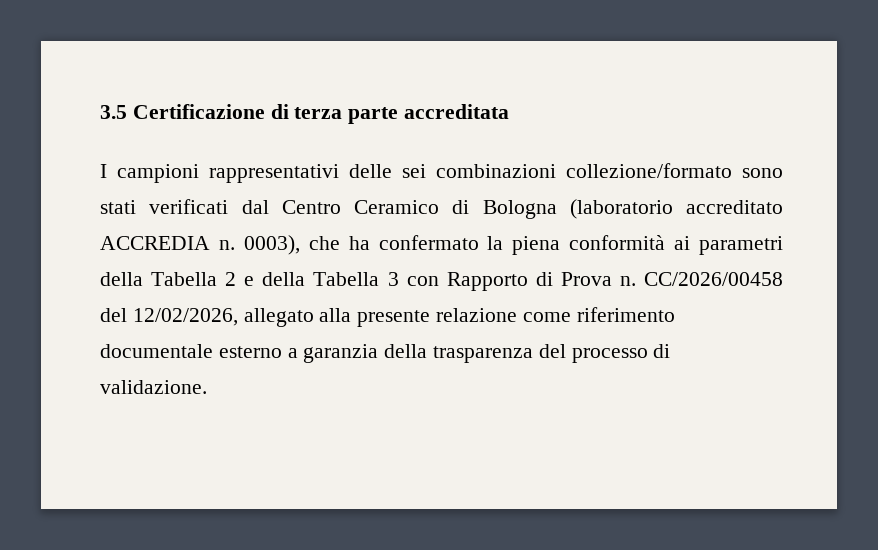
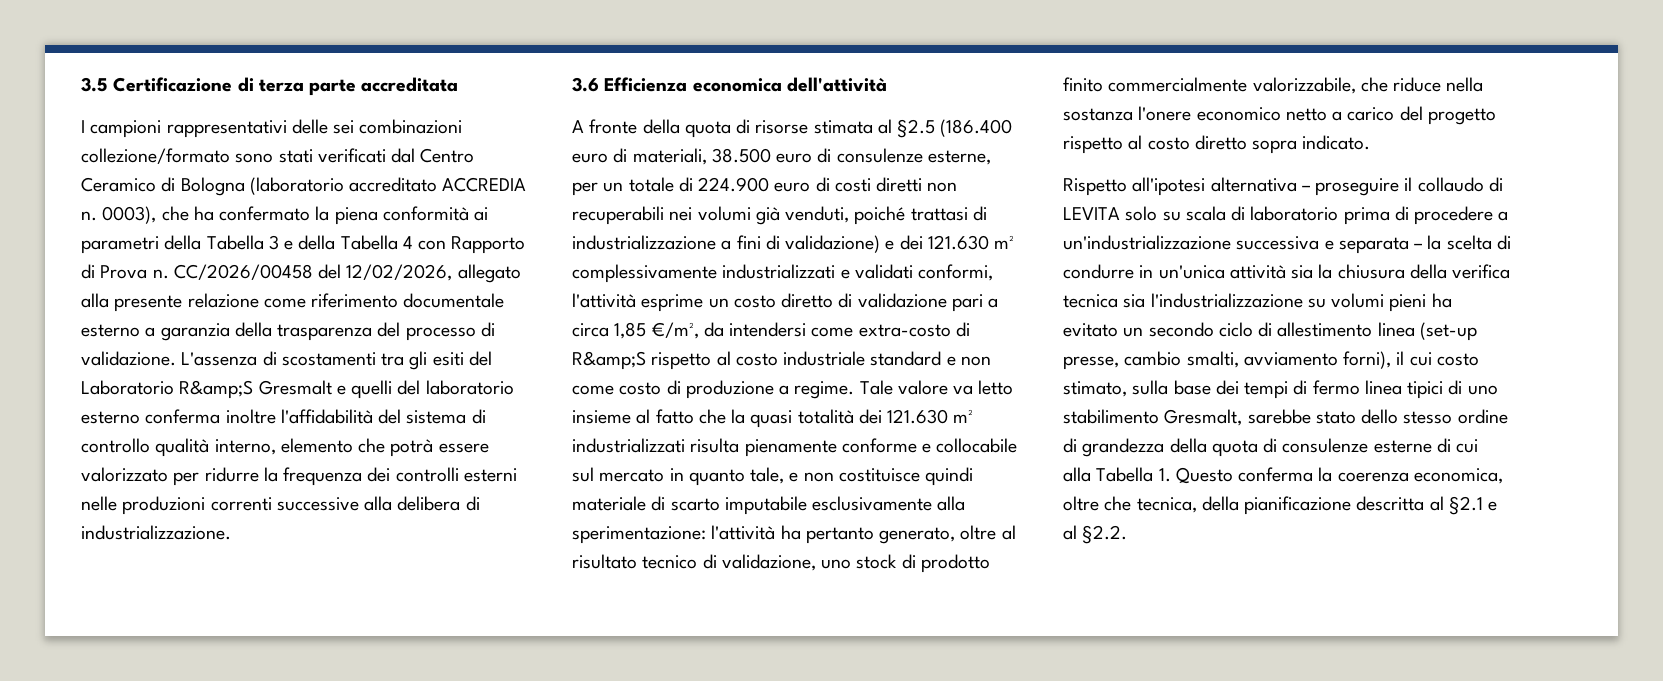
[225,272,237,286] 2 -> [268,235,279,250] 3
[387,272,399,286] 3 -> [402,236,413,249] 4
(207, 387) none -> [181,351,492,370] [81,380,514,399] [81,409,486,424] [81,438,489,457] [81,467,517,486] [81,496,480,515] [81,525,231,540] [572,77,887,92] [572,119,1013,138] [572,148,991,165] [572,177,958,196] [572,206,987,225] [572,235,1015,253] [572,264,994,283] [572,293,999,312] [572,322,970,339] [572,351,991,370] [572,380,1014,399] [572,409,974,428] [572,438,1018,457] [572,467,974,486] [572,496,966,515] [572,525,1016,544] [572,554,990,573] [1063,77,1484,94] [1063,106,1496,125] [1063,135,1371,154] [1063,177,1503,196] [1063,206,1509,225] [1063,235,1511,254] [1063,264,1511,279] [1063,293,1452,312] [1063,322,1477,341] [1063,351,1479,370] [1063,380,1498,399] [1063,409,1508,426] [1063,438,1479,457] [1063,467,1503,484] [1063,496,1498,515] [1063,525,1128,544] L'assenza di scostamenti tra gli esiti del Laboratorio R&amp;S Gresmalt e quelli del laboratorio esterno conferma inoltre l'affidabilità del sistema di controllo qualità interno, elemento che potrà essere valorizzato per ridurre la frequenza dei controlli esterni nelle produzioni correnti successive alla delibera di industrializzazione. // 3.6 Efficienza economica dell'attività // A fronte della quota di risorse stimata al §2.5 (186.400 euro di materiali, 38.500 euro di consulenze esterne, per un totale di 224.900 euro di costi diretti non recuperabili nei volumi già venduti, poiché trattasi di industrializzazione a fini di validazione) e dei 121.630 m² complessivamente industrializzati e validati conformi, l'attività esprime un costo diretto di validazione pari a circa 1,85 €/m², da intendersi come extra-costo di R&amp;S rispetto al costo industriale standard e non come costo di produzione a regime. Tale valore va letto insieme al fatto che la quasi totalità dei 121.630 m² industrializzati risulta pienamente conforme e collocabile sul mercato in quanto tale, e non costituisce quindi materiale di scarto imputabile esclusivamente alla sperimentazione: l'attività ha pertanto generato, oltre al risultato tecnico di validazione, uno stock di prodotto finito commercialmente valorizzabile, che riduce nella sostanza l'onere economico netto a carico del progetto rispetto al costo diretto sopra indicato. // Rispetto all'ipotesi alternativa – proseguire il collaudo di LEVITA solo su scala di laboratorio prima di procedere a un'industrializzazione successiva e separata – la scelta di condurre in un'unica attività sia la chiusura della verifica tecnica sia l'industrializzazione su volumi pieni ha evitato un secondo ciclo di allestimento linea (set-up presse, cambio smalti, avviamento forni), il cui costo stimato, sulla base dei tempi di fermo linea tipici di uno stabilimento Gresmalt, sarebbe stato dello stesso ordine di grandezza della quota di consulenze esterne di cui alla Tabella 1. Questo conferma la coerenza economica, oltre che tecnica, della pianificazione descritta al §2.1 e al §2.2.

